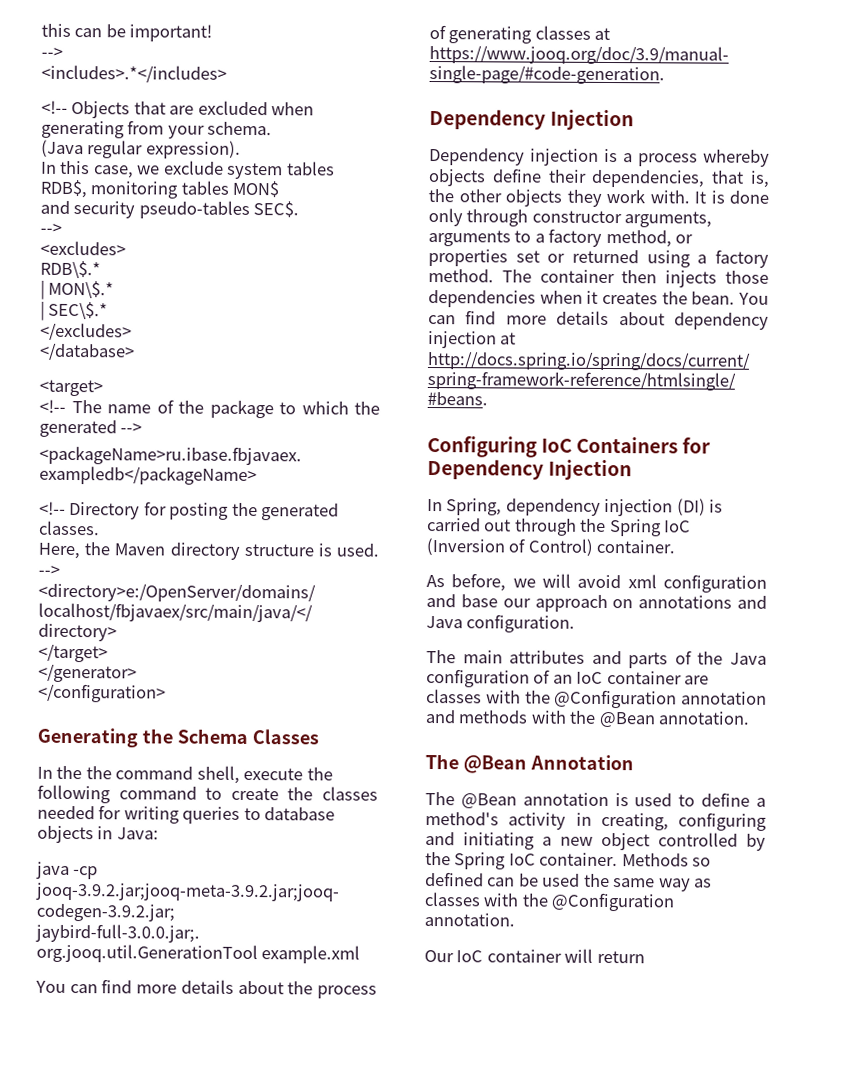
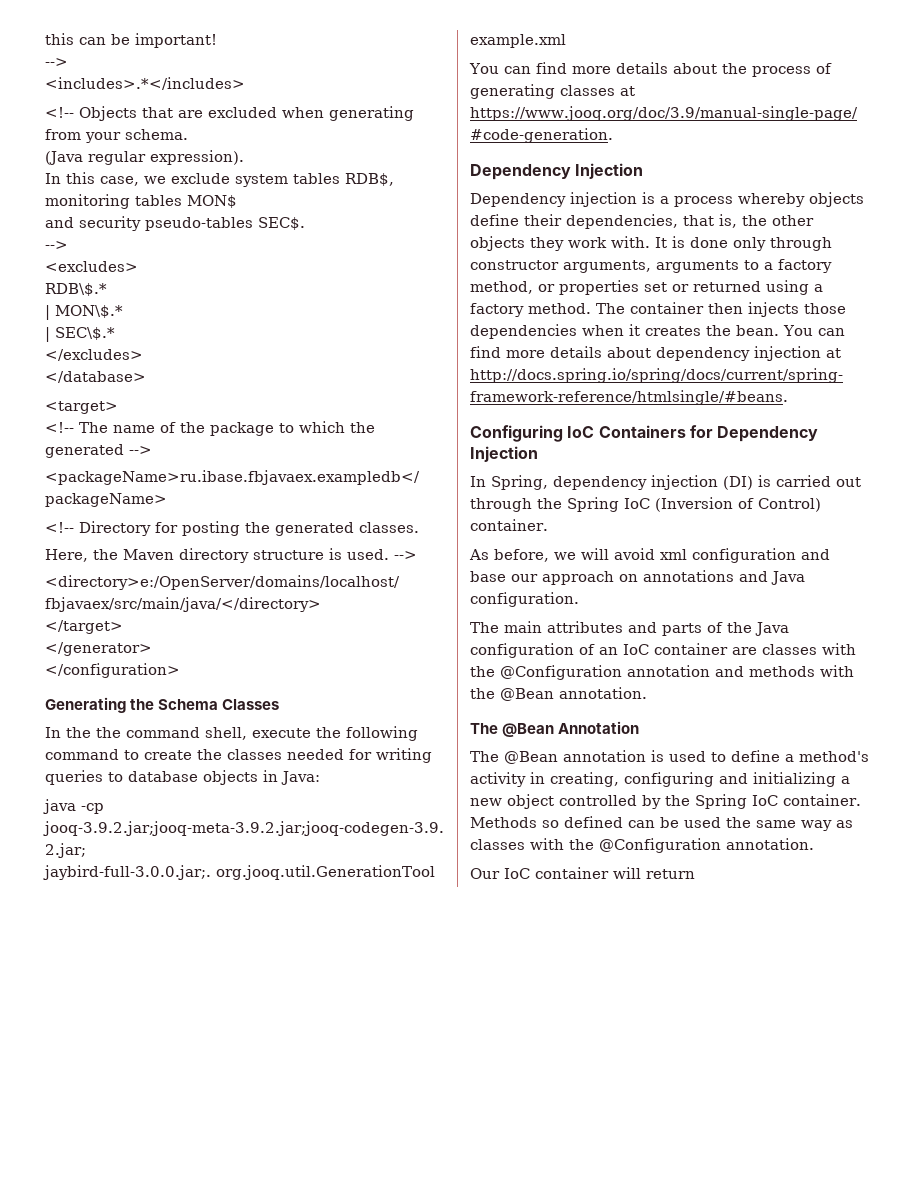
[463,832,535,850] initiating -> [753,772,836,787] initializing

